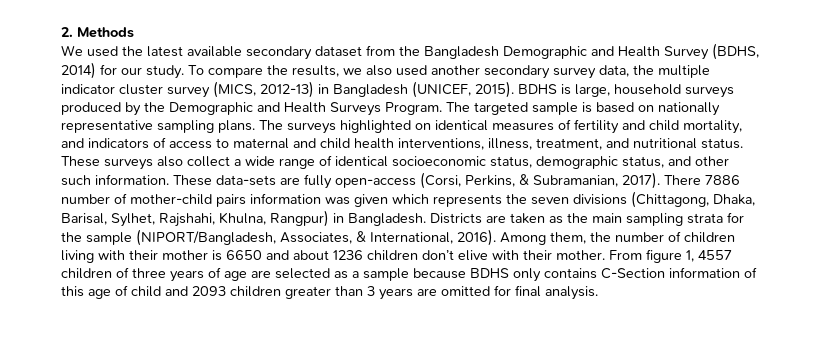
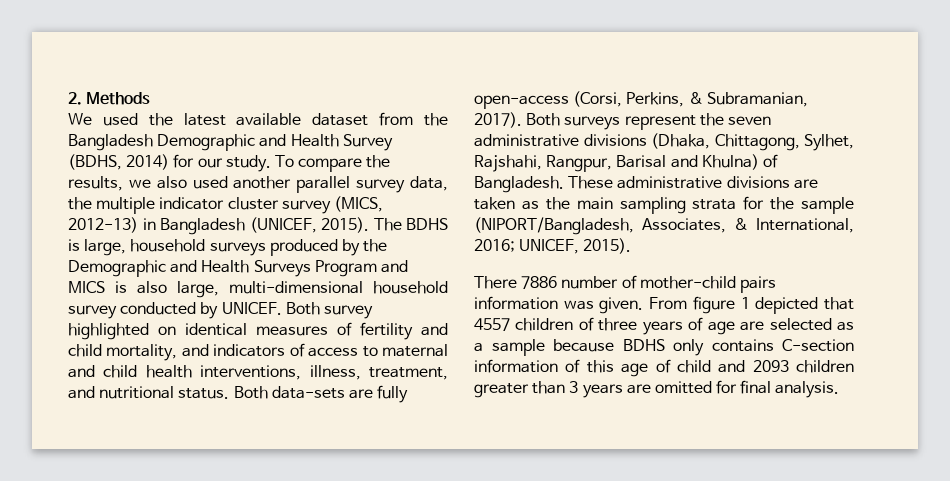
[246,46,312,60] secondary -> (302, 119) none
[484,65,550,79] secondary -> [296,176,351,193] parallel
(514, 89) none -> [373,218,402,231] The
[385,102,720,116] [61,120,336,134] Program. The targeted sample is based on nationally representative sampling plans. The surveys -> [314,260,408,277] [68,281,448,298] [68,302,373,319] Program and MICS is also large, multi-dimensional household survey conducted by UNICEF. Both survey
[61,155,729,170] [61,174,212,186] These surveys also collect a wide range of identical socioeconomic status, demographic status, and other such information. These -> [233,386,268,399] Both
[664,175,740,185] [61,191,755,208] [61,210,482,227] There 7886 number of mother-child pairs information was given which represents the seven divisions (Chittagong, Dhaka, Barisal, Sylhet, Rajshahi, Khulna, Rangpur) in Bangladesh. Districts -> [526,113,771,130] [474,133,854,151] [474,154,778,172] [474,176,790,193] Both surveys represent the seven administrative divisions (Dhaka, Chittagong, Sylhet, Rajshahi, Rangpur, Barisal and Khulna) of Bangladesh. These administrative divisions
[457,229,735,246] [61,249,694,263] 2016). Among them, the number of children living with their mother is 6650 and about 1236 children don’t elive with their mother. From figure 1, -> [474,238,632,254] [474,275,776,293] [474,296,854,314] 2016; UNICEF, 2015). // There 7886 number of mother-child pairs information was given. From figure 1 depicted that
[601,268,665,279] C-Section -> [782,339,854,352] C-section

